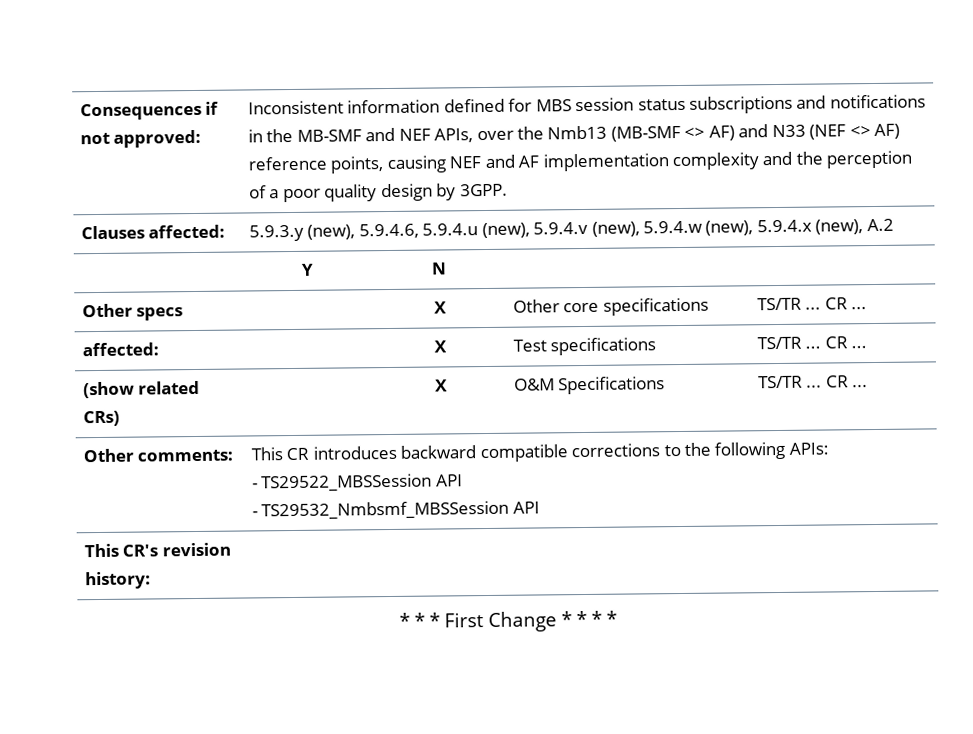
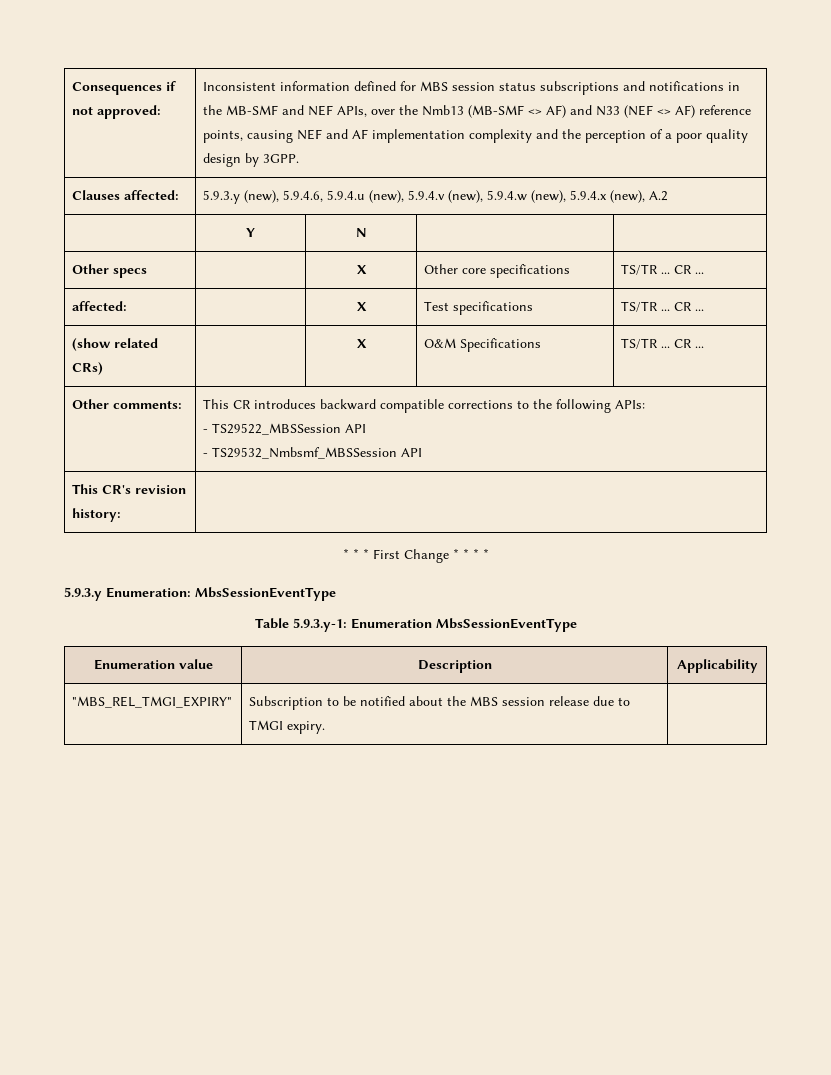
(617, 618) none -> [64,587,336,601] [254,618,577,632] [93,659,213,670] [417,660,492,673] [676,659,758,673] [72,696,233,708] [249,696,631,710] [249,720,326,734] // 5.9.3.y Enumeration: MbsSessionEventType // Table 5.9.3.y-1: Enumeration MbsSessionEventType // Enumeration value | Description | Applicability // "MBS_REL_TMGI_EXPIRY" | Subscription to be notified about the MBS session release due to TMGI expiry. |

